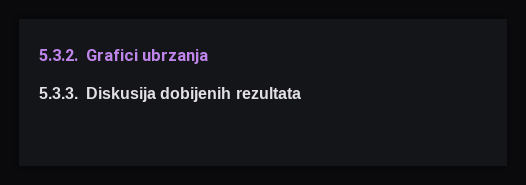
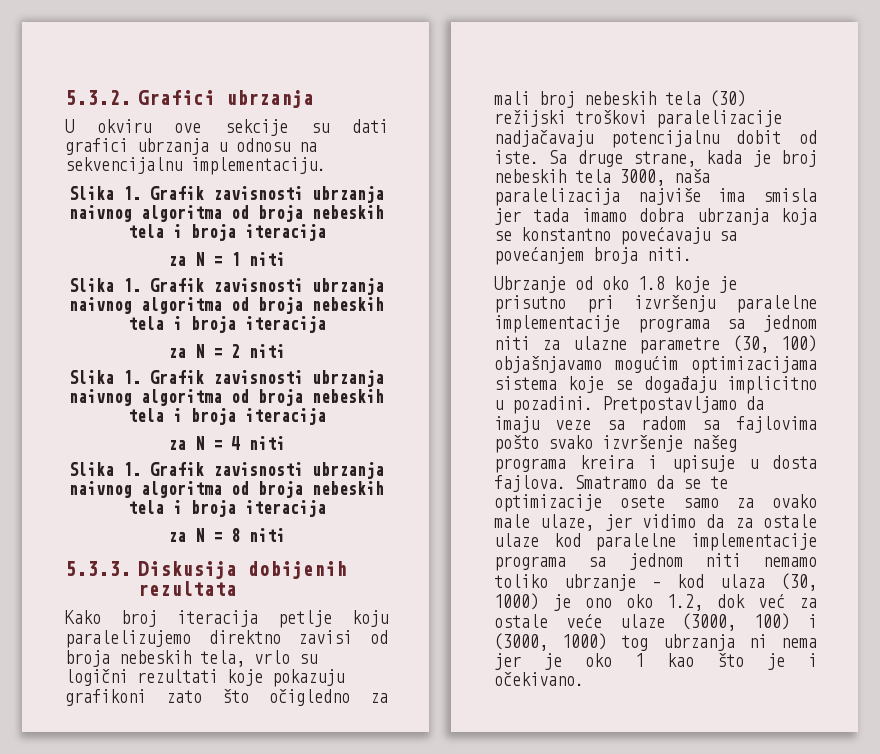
[39,87,301,102] 5.3.3. Diskusija dobijenih rezultata -> [65,119,388,136] [65,138,317,155] [65,157,326,175] [69,186,384,203] [69,205,384,222] [127,224,326,241] [168,252,285,266] [69,278,384,295] [69,297,384,314] [127,316,326,333] [168,344,285,358] [69,370,384,387] [69,389,384,406] [127,408,326,425] [168,436,285,450] [69,462,384,479] [69,481,384,498] [127,500,326,517] [168,528,285,542] [65,561,347,579] [138,581,237,596] [65,610,388,628] [65,630,388,648] [65,650,317,667] [65,669,344,687] [65,689,388,706] [494,90,746,108] [494,110,782,128] [494,130,817,148] [494,150,817,167] [494,169,710,186] [494,188,817,206] [494,208,817,225] [494,227,737,245] [494,247,692,265] [494,276,737,293] [494,295,817,313] [494,315,817,333] [494,335,817,354] [494,356,817,374] [494,376,817,394] [494,396,764,414] [494,416,817,433] [494,435,737,453] [494,455,817,473] [494,475,728,492] [494,494,817,512] [494,514,817,531] [494,533,817,551] [494,553,817,571] [494,573,817,591] [494,593,817,611] [494,613,817,631] [494,633,817,651] [494,653,817,670] [494,672,584,686] U okviru ove sekcije su dati grafici ubrzanja u odnosu na sekvencijalnu implementaciju. // Slika 1. Grafik zavisnosti ubrzanja naivnog algoritma od broja nebeskih tela i broja iteracija // za N = 1 niti // Slika 1. Grafik zavisnosti ubrzanja naivnog algoritma od broja nebeskih tela i broja iteracija // za N = 2 niti // Slika 1. Grafik zavisnosti ubrzanja naivnog algoritma od broja nebeskih tela i broja iteracija // za N = 4 niti // Slika 1. Grafik zavisnosti ubrzanja naivnog algoritma od broja nebeskih tela i broja iteracija // za N = 8 niti // 5.3.3. Diskusija dobijenih rezultata // Kako broj iteracija petlje koju paralelizujemo direktno zavisi od broja nebeskih tela, vrlo su logični rezultati koje pokazuju grafikoni zato što očigledno za mali broj nebeskih tela (30) režijski troškovi paralelizacije nadjačavaju potencijalnu dobit od iste. Sa druge strane, kada je broj nebeskih tela 3000, naša paralelizacija najviše ima smisla jer tada imamo dobra ubrzanja koja se konstantno povećavaju sa povećanjem broja niti. // Ubrzanje od oko 1.8 koje je prisutno pri izvršenju paralelne implementacije programa sa jednom niti za ulazne parametre (30, 100) objašnjavamo mogućim optimizacijama sistema koje se događaju implicitno u pozadini. Pretpostavljamo da imaju veze sa radom sa fajlovima pošto svako izvršenje našeg programa kreira i upisuje u dosta fajlova. Smatramo da se te optimizacije osete samo za ovako male ulaze, jer vidimo da za ostale ulaze kod paralelne implementacije programa sa jednom niti nemamo toliko ubrzanje – kod ulaza (30, 1000) je ono oko 1.2, dok već za ostale veće ulaze (3000, 100) i (3000, 1000) tog ubrzanja ni nema jer je oko 1 kao što je i očekivano.

